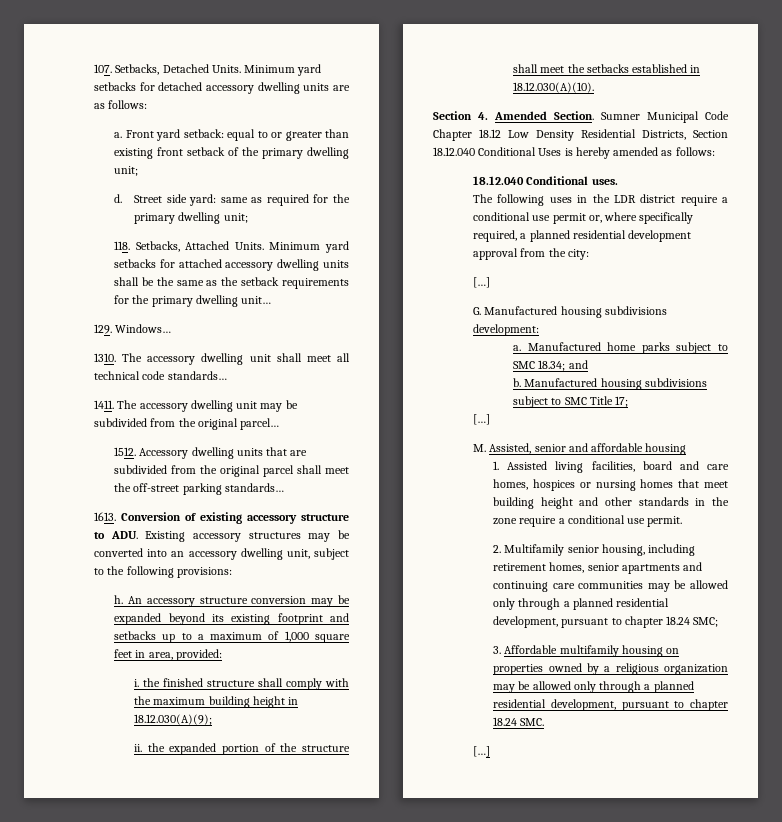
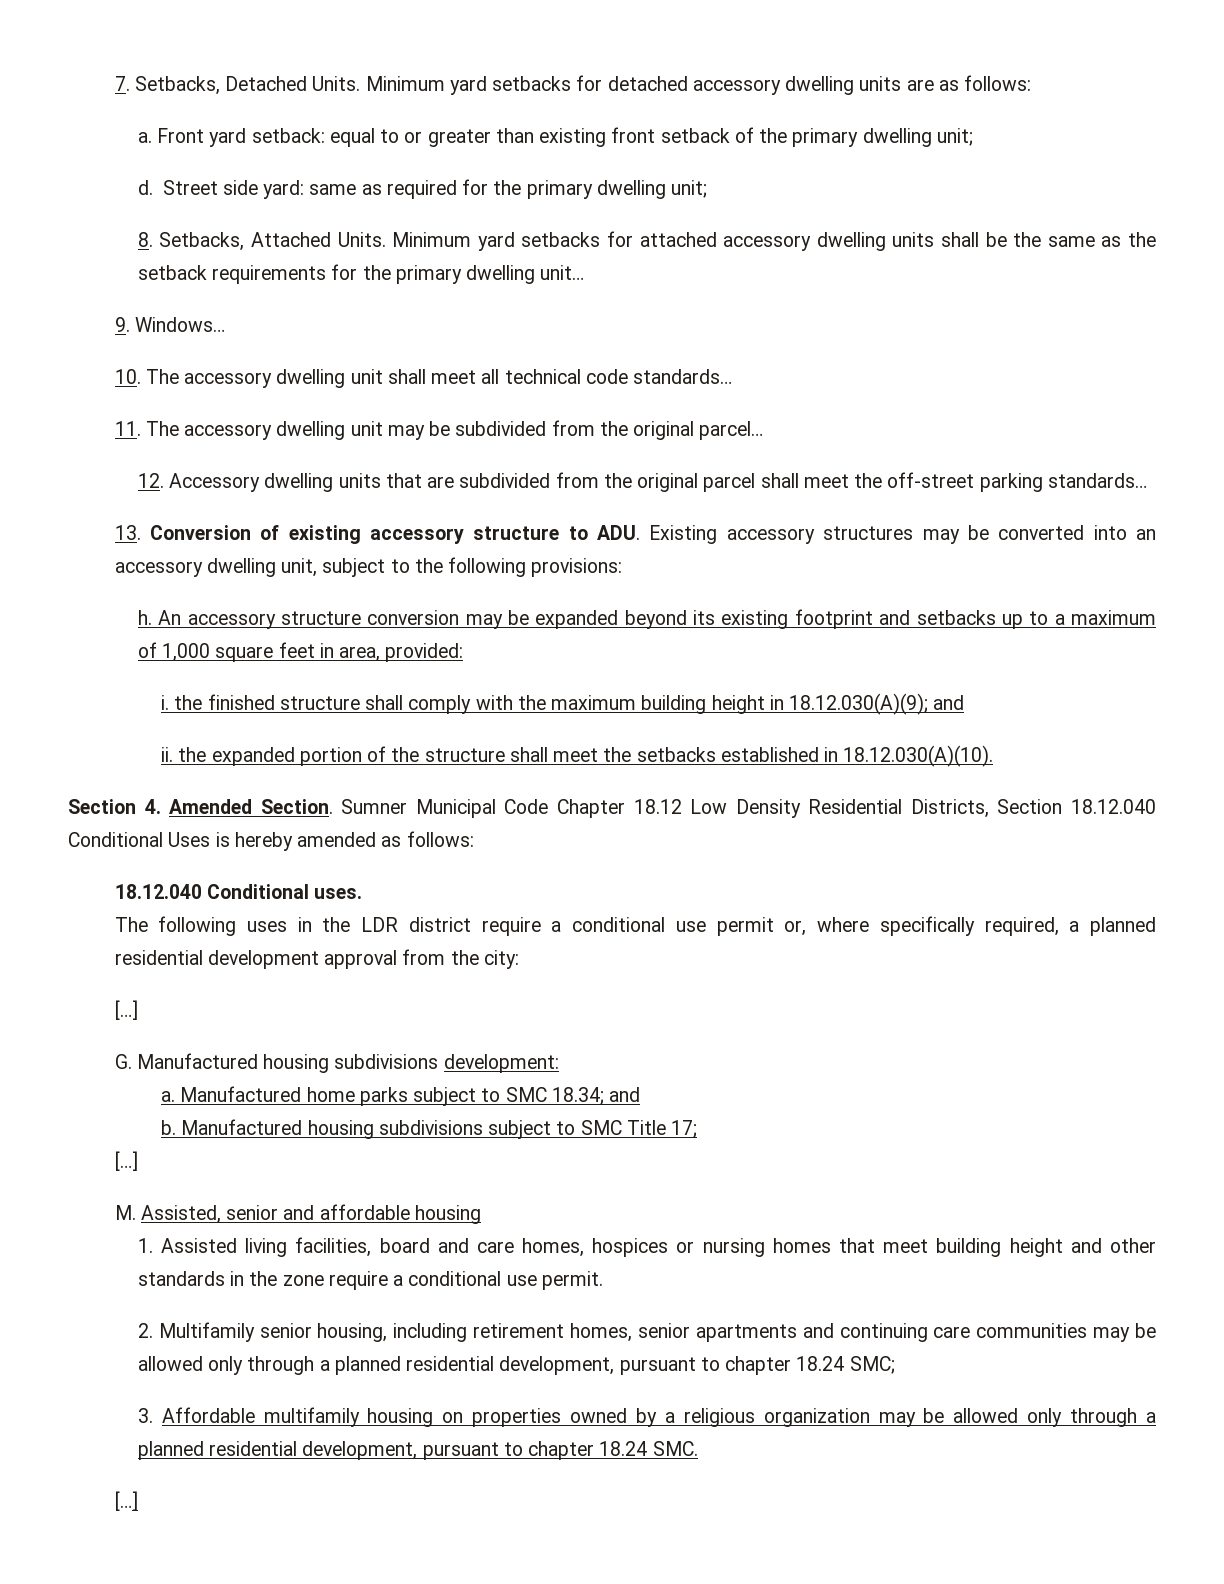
[94,64,113,73] 107. -> [114,76,130,91] 7.
[114,241,131,250] 118. -> [137,232,153,247] 8.
[94,324,113,334] 129. -> [114,317,130,332] 9.
[94,353,117,362] 1310. -> [114,369,141,384] 10.
[94,400,115,409] 1411. -> [114,421,141,436] 11.
[114,447,137,456] 1512. -> [137,473,164,488] 12.
[94,512,117,521] 1613. -> [114,525,141,540] 13.
(213, 719) none -> [933,695,965,710] and

